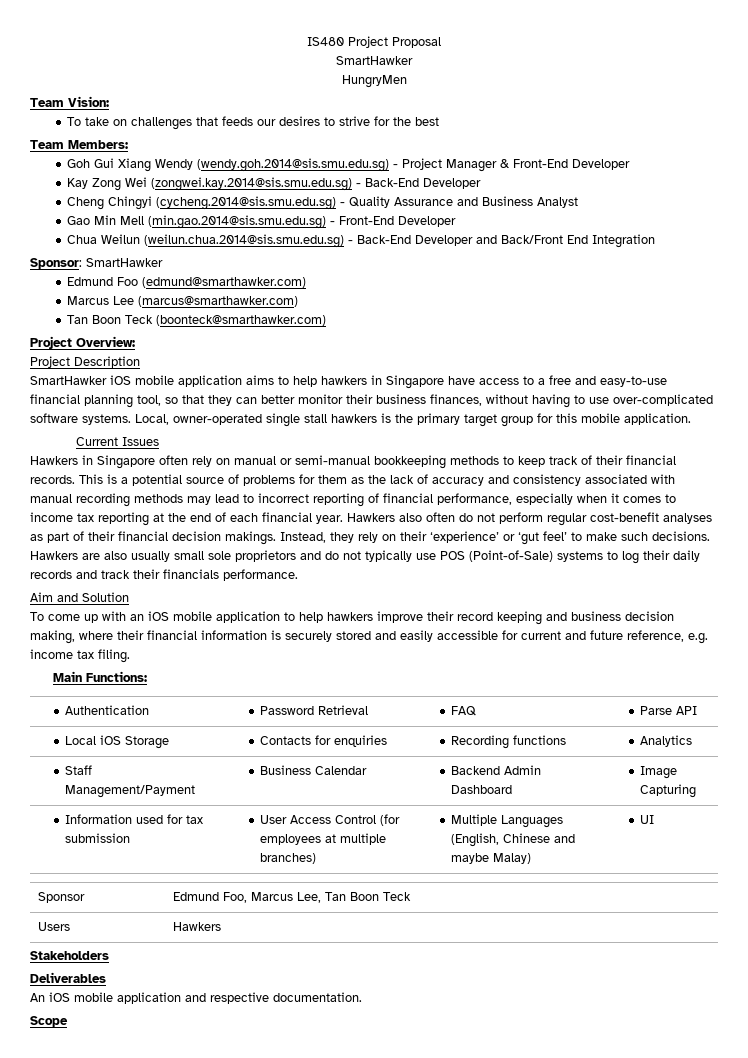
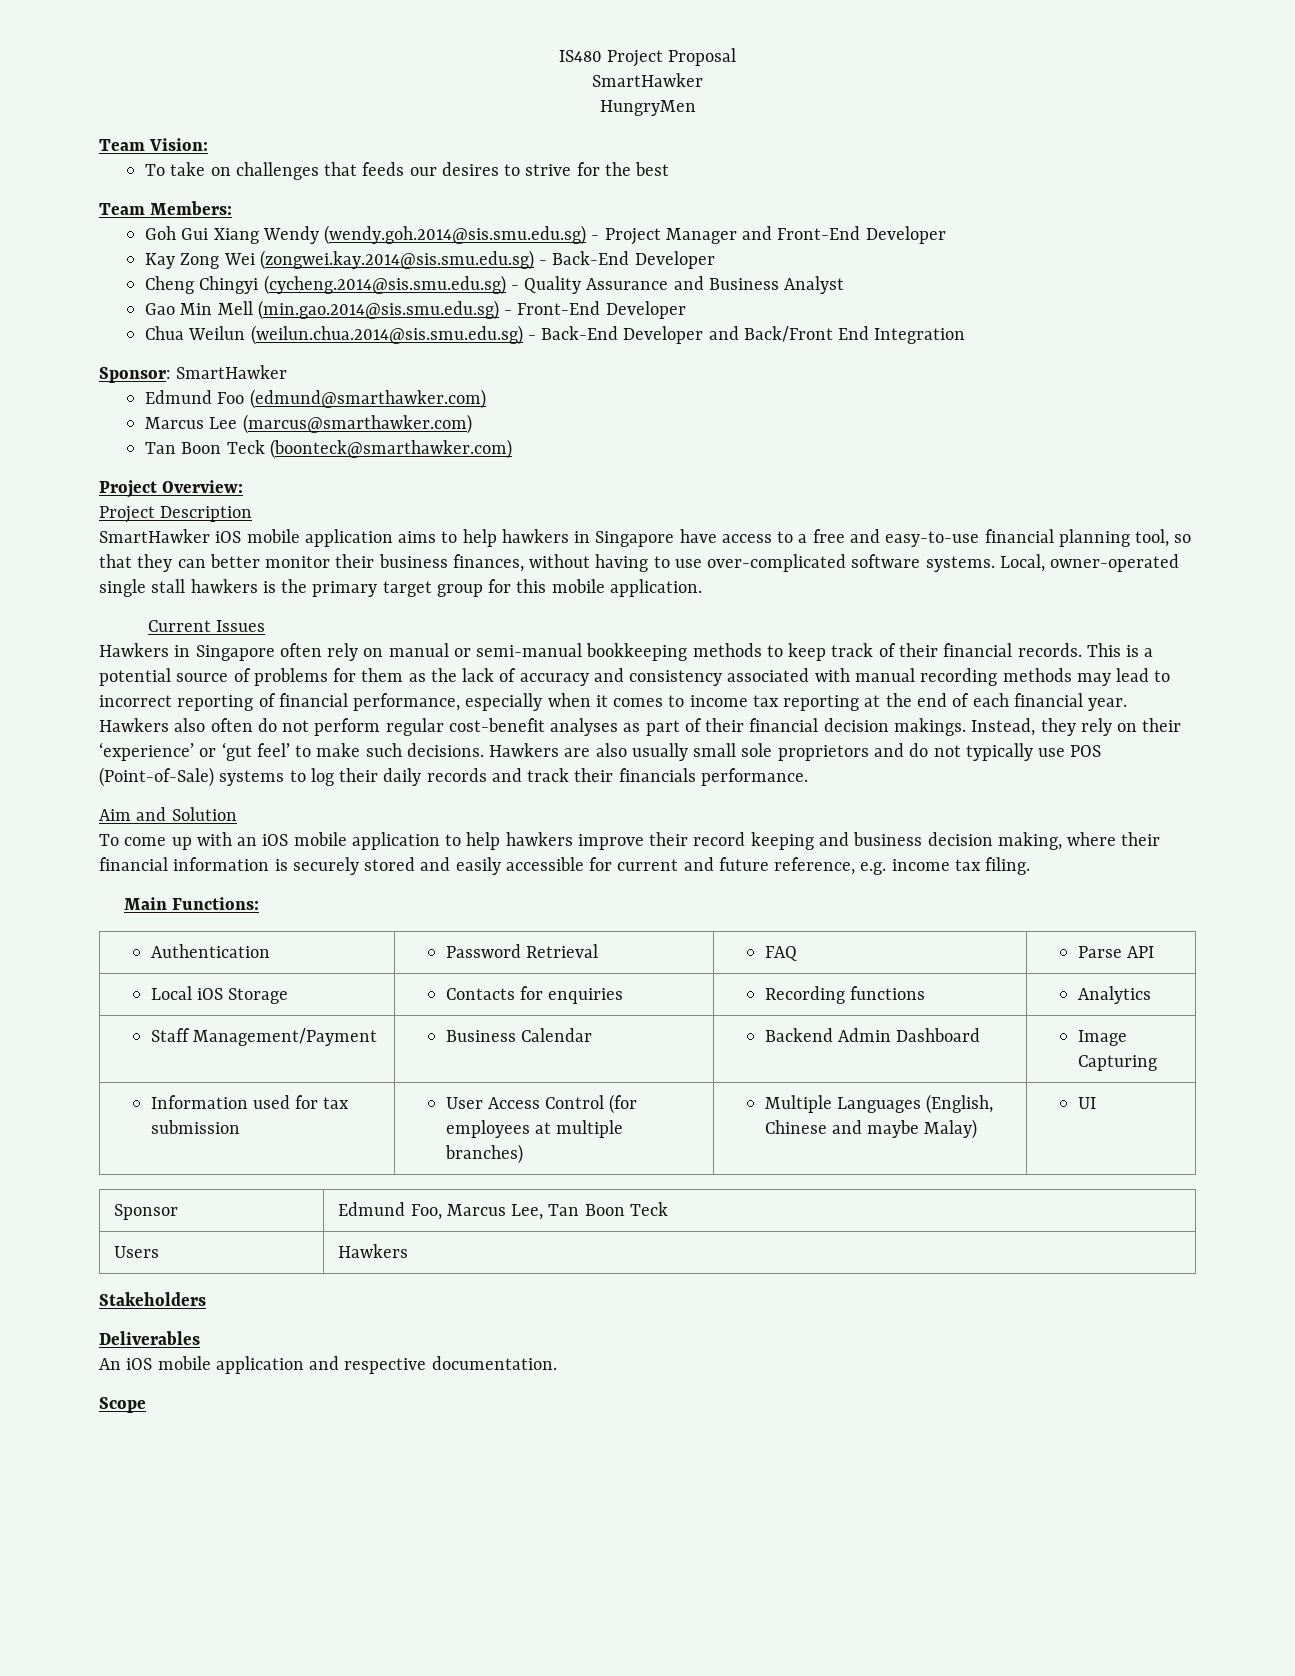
[499,159,510,168] & -> [742,226,773,240] and

